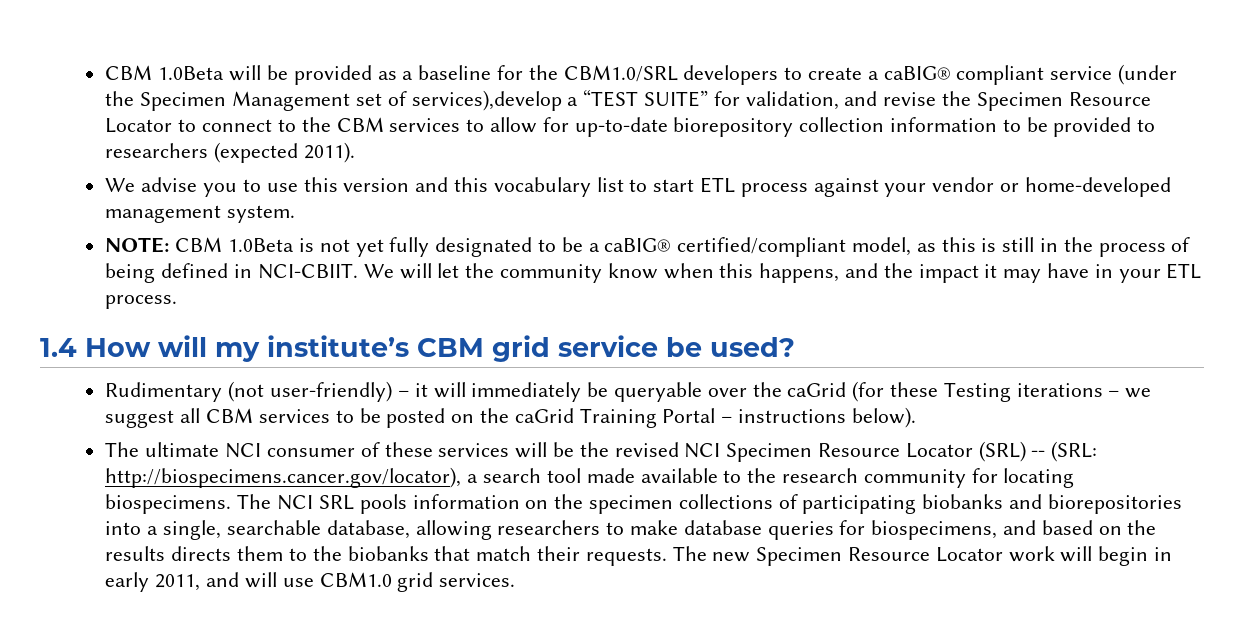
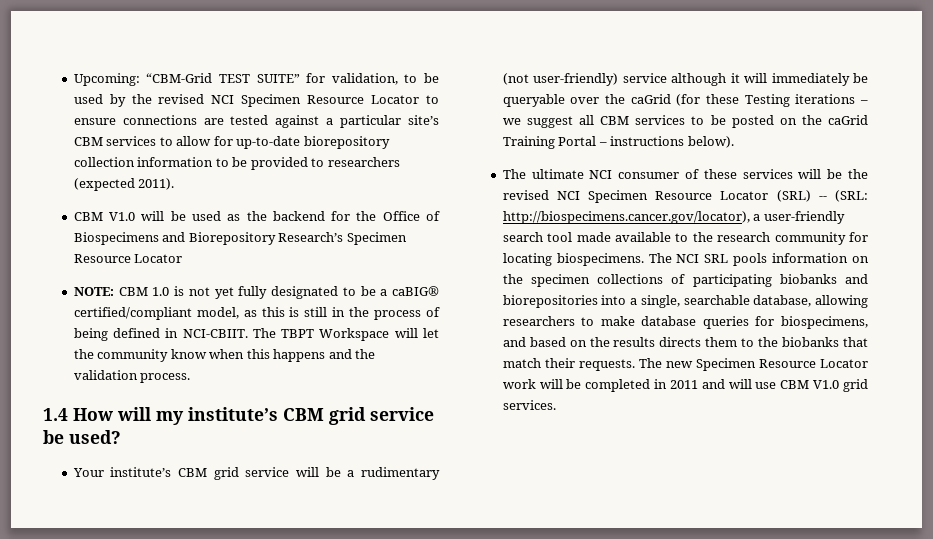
[105,64,1177,85] [105,89,1151,111] [105,117,331,133] CBM 1.0Beta will be provided as a baseline for the CBM1.0/SRL developers to create a caBIG® compliant service (under the Specimen Management set of services),develop a “TEST SUITE” for validation, and revise the Specimen Resource Locator to connect to the -> [73,73,439,86] [73,94,440,107] [73,115,440,128] Upcoming: “CBM-Grid TEST SUITE” for validation, to be used by the revised NCI Specimen Resource Locator to ensure connections are tested against a particular site’s
[105,177,1171,197] [105,205,296,223] We advise you to use this version and this vocabulary list to start ETL process against your vendor or home-developed management system. -> [73,211,440,221] [73,232,407,245] [73,254,183,263] CBM V1.0 will be used as the backend for the Office of Biospecimens and Biorepository Research’s Specimen Resource Locator
[228,238,295,252] 1.0Beta -> [152,287,170,296] 1.0
[363,264,394,278] We -> [252,328,390,341] The TBPT Workspace
[759,263,840,283] happens, -> [273,349,326,362] happens
[918,263,1202,283] impact it may have in your ETL -> [73,370,138,380] validation
[105,381,409,402] Rudimentary (not user-friendly) – -> [72,467,441,480] [502,73,727,86] Your institute’s CBM grid service will be a rudimentary (not user-friendly) service although
(479, 478) none -> [763,211,845,224] user-friendly
[1098,546,1172,566] [105,572,201,592] begin in early 2011, -> [566,379,698,392] be completed in 2011
[319,572,392,587] CBM1.0 -> [780,380,840,389] CBM V1.0

